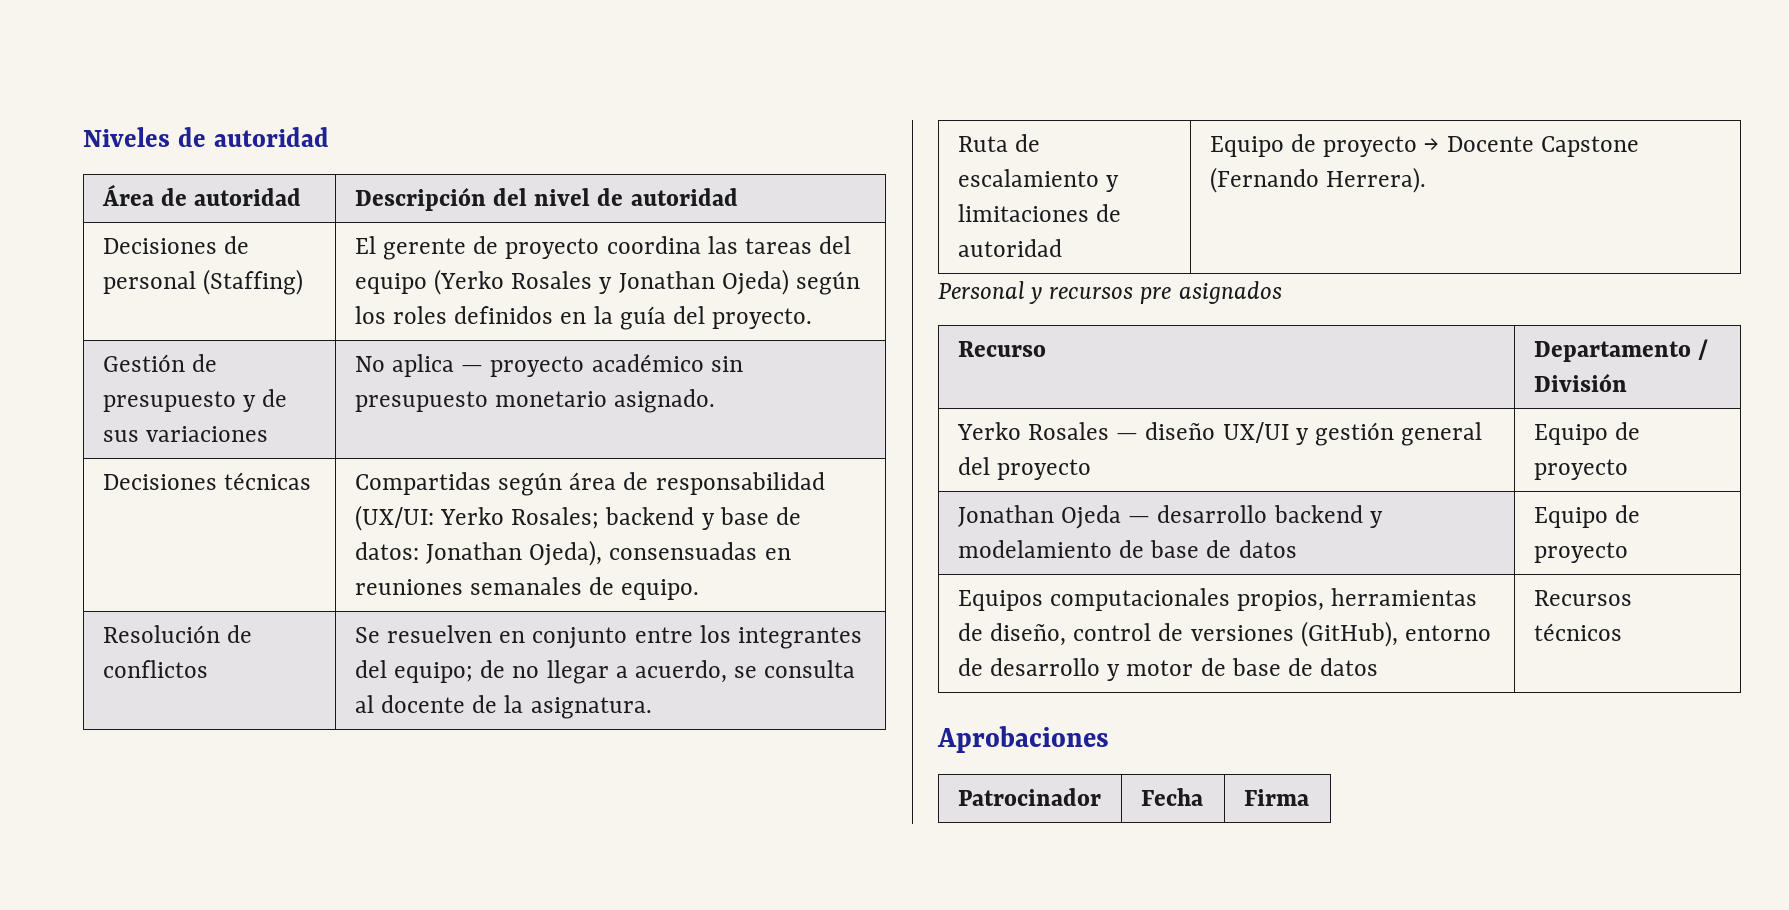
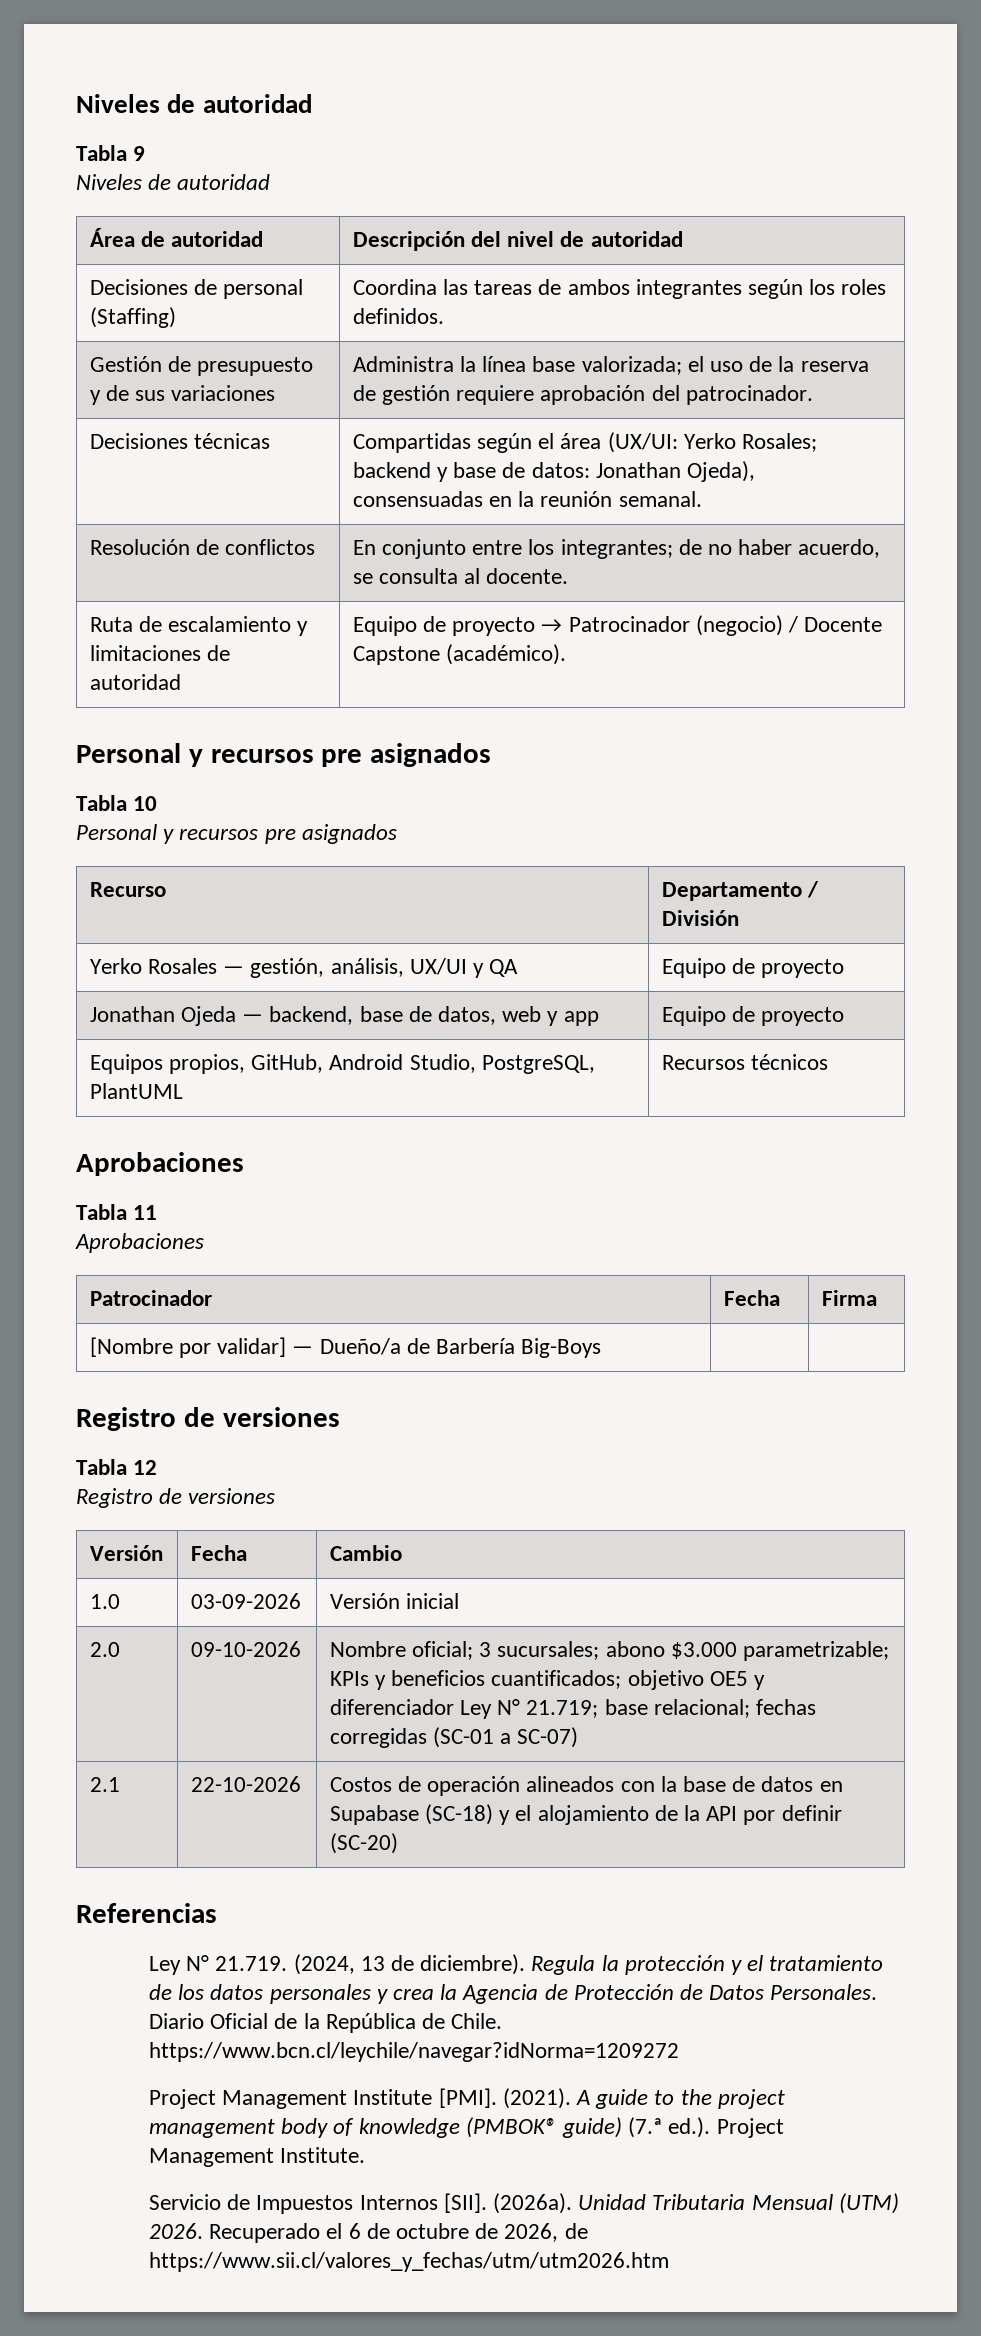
[83,127,329,147] Niveles de autoridad -> [76,94,312,113] [76,145,146,161] [76,174,271,190] Niveles de autoridad // Tabla 9 // Niveles de autoridad
[354,236,851,260] [354,269,860,295] [354,306,812,330] El gerente de proyecto coordina las tareas del equipo (Yerko Rosales y Jonathan Ojeda) según los roles definidos en la guía del proyecto. -> [352,279,887,299] [352,308,444,324] Coordina las tareas de ambos integrantes según los roles definidos.
[354,354,743,377] [354,389,716,413] No aplica — proyecto académico sin presupuesto monetario asignado. -> [352,356,869,375] [352,385,813,405] Administra la línea base valorizada; el uso de la reserva de gestión requiere aprobación del patrocinador.
[569,472,825,495] área de responsabilidad -> [538,433,602,449] el área
[354,577,700,600] reuniones semanales de equipo. -> [518,491,702,507] la reunión semanal.
[354,625,862,649] [354,660,856,684] [354,695,652,719] Se resuelven en conjunto entre los integrantes del equipo; de no llegar a acuerdo, se consulta al docente de la asignatura. -> [352,539,881,559] [352,568,569,584] En conjunto entre los integrantes; de no haber acuerdo, se consulta al docente.
[1446,136,1639,157] [1209,167,1427,193] Docente Capstone (Fernando Herrera). -> [568,615,883,636] [352,644,566,665] [76,743,492,767] [76,795,158,811] Patrocinador (negocio) / Docente Capstone (académico). // Personal y recursos pre asignados // Tabla 10
[1145,422,1482,446] [957,457,1092,480] diseño UX/UI y gestión general del proyecto -> [250,958,519,978] gestión, análisis, UX/UI y QA
[1157,505,1383,528] [957,540,1297,558] [1533,505,1641,528] [1533,542,1628,563] [957,588,1478,611] [957,621,1491,647] [957,658,1378,681] desarrollo backend y modelamiento de base de datos | Equipo de proyecto // Equipos computacionales propios, herramientas de diseño, control de versiones (GitHub), entorno de desarrollo y motor de base de datos -> [269,1006,599,1026] [661,1006,845,1026] [89,1054,595,1074] [89,1083,183,1099] backend, base de datos, web y app | Equipo de proyecto // Equipos propios, GitHub, Android Studio, PostgreSQL, PlantUML
(1109, 739) none -> [76,1204,158,1220] [75,1233,204,1253] // Tabla 11 // Aprobaciones
(1309, 797) none -> [89,1337,602,1358] [76,1407,340,1431] [76,1459,158,1475] [76,1488,276,1508] [89,1545,163,1561] [190,1545,247,1561] [329,1545,402,1561] [89,1594,120,1609] [190,1593,301,1609] [329,1593,459,1609] [89,1642,120,1657] [190,1641,301,1657] [329,1641,890,1661] [329,1670,766,1690] [329,1699,817,1719] [329,1727,579,1748] [89,1777,120,1792] [190,1776,301,1792] [329,1776,843,1796] [329,1804,842,1825] [329,1833,398,1854] [76,1903,217,1923] [148,1954,884,1975] [148,1984,878,2004] [148,2013,503,2033] [148,2042,679,2062] [148,2088,785,2109] [148,2117,784,2138] [148,2147,366,2167] [148,2193,899,2214] [148,2223,588,2243] [148,2252,669,2272] // [Nombre por validar] — Dueño/a de Barbería Big-Boys | | // Registro de versiones // Tabla 12 // Registro de versiones // Versión | Fecha | Cambio // 1.0 | 03-09-2026 | Versión inicial // 2.0 | 09-10-2026 | Nombre oficial; 3 sucursales; abono $3.000 parametrizable; KPIs y beneficios cuantificados; objetivo OE5 y diferenciador Ley N° 21.719; base relacional; fechas corregidas (SC-01 a SC-07) // 2.1 | 22-10-2026 | Costos de operación alineados con la base de datos en Supabase (SC-18) y el alojamiento de la API por definir (SC-20) // Referencias // Ley N° 21.719. (2024, 13 de diciembre). Regula la protección y el tratamiento de los datos personales y crea la Agencia de Protección de Datos Personales. Diario Oficial de la República de Chile. https://www.bcn.cl/leychile/navegar?idNorma=1209272 // Project Management Institute [PMI]. (2021). A guide to the project management body of knowledge (PMBOK® guide) (7.ª ed.). Project Management Institute. // Servicio de Impuestos Internos [SII]. (2026a). Unidad Tributaria Mensual (UTM) 2026. Recuperado el 6 de octubre de 2026, de https://www.sii.cl/valores_y_fechas/utm/utm2026.htm

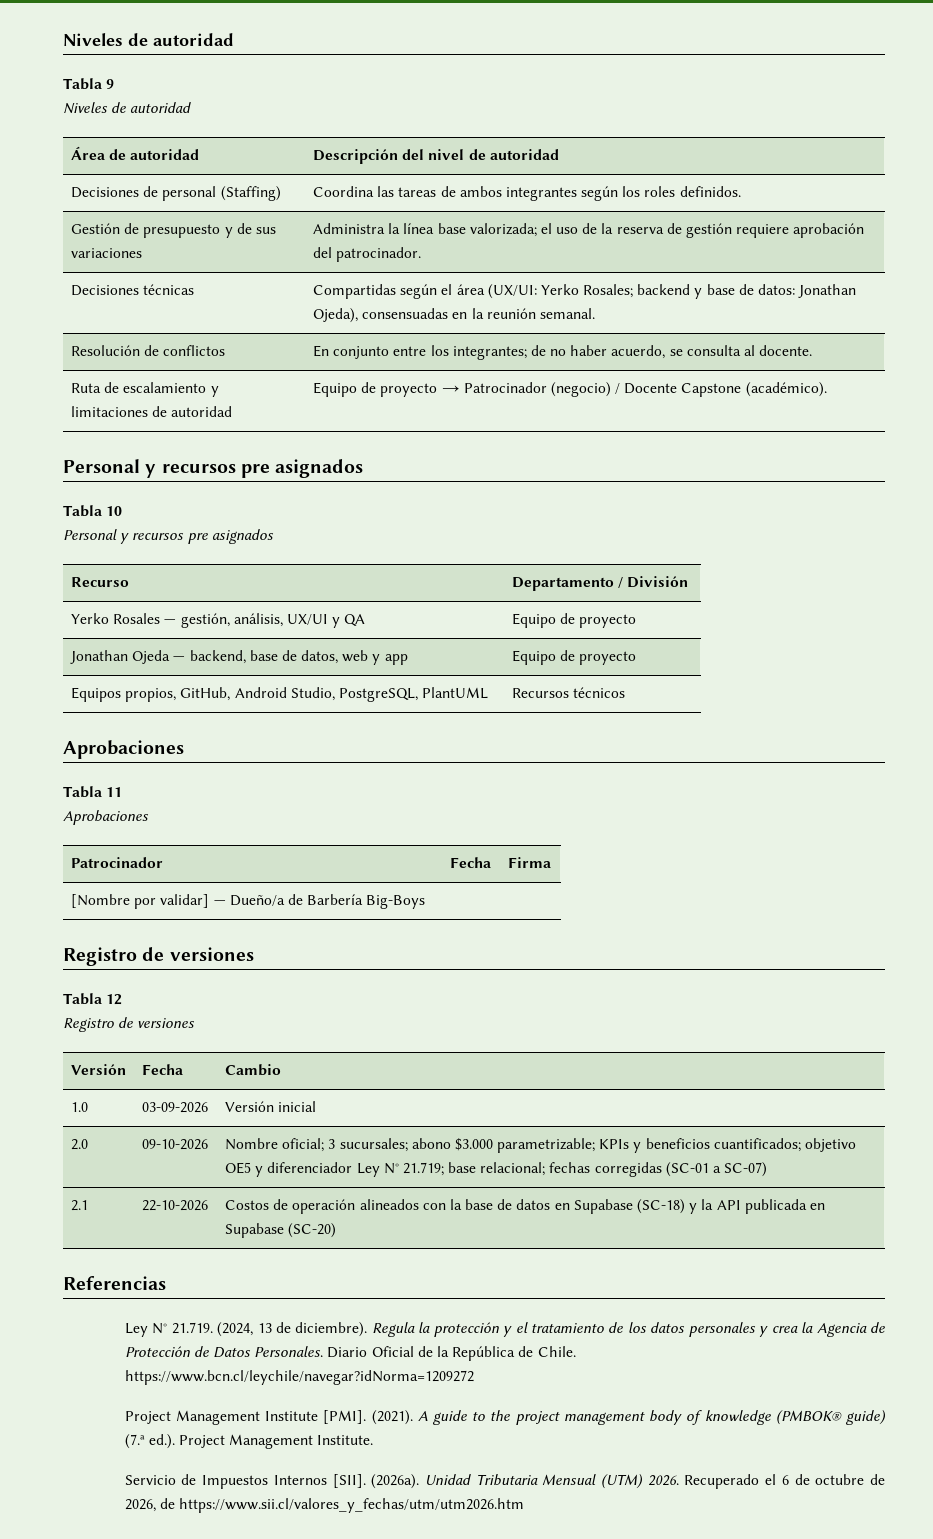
[515,1805,842,1825] el alojamiento de la API por definir -> [701,1199,825,1214] [224,1223,284,1238] la API publicada en Supabase

